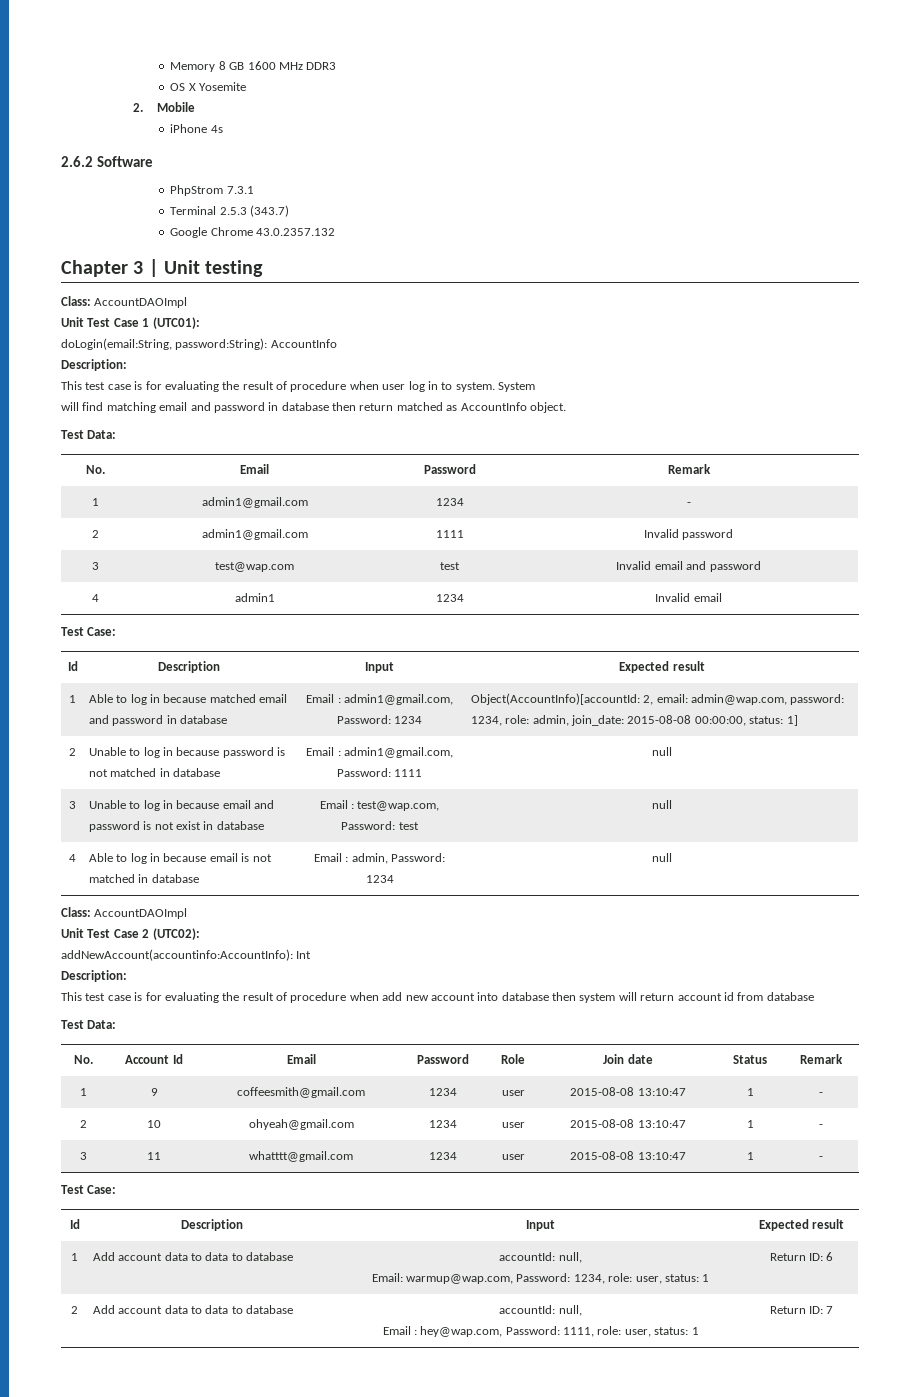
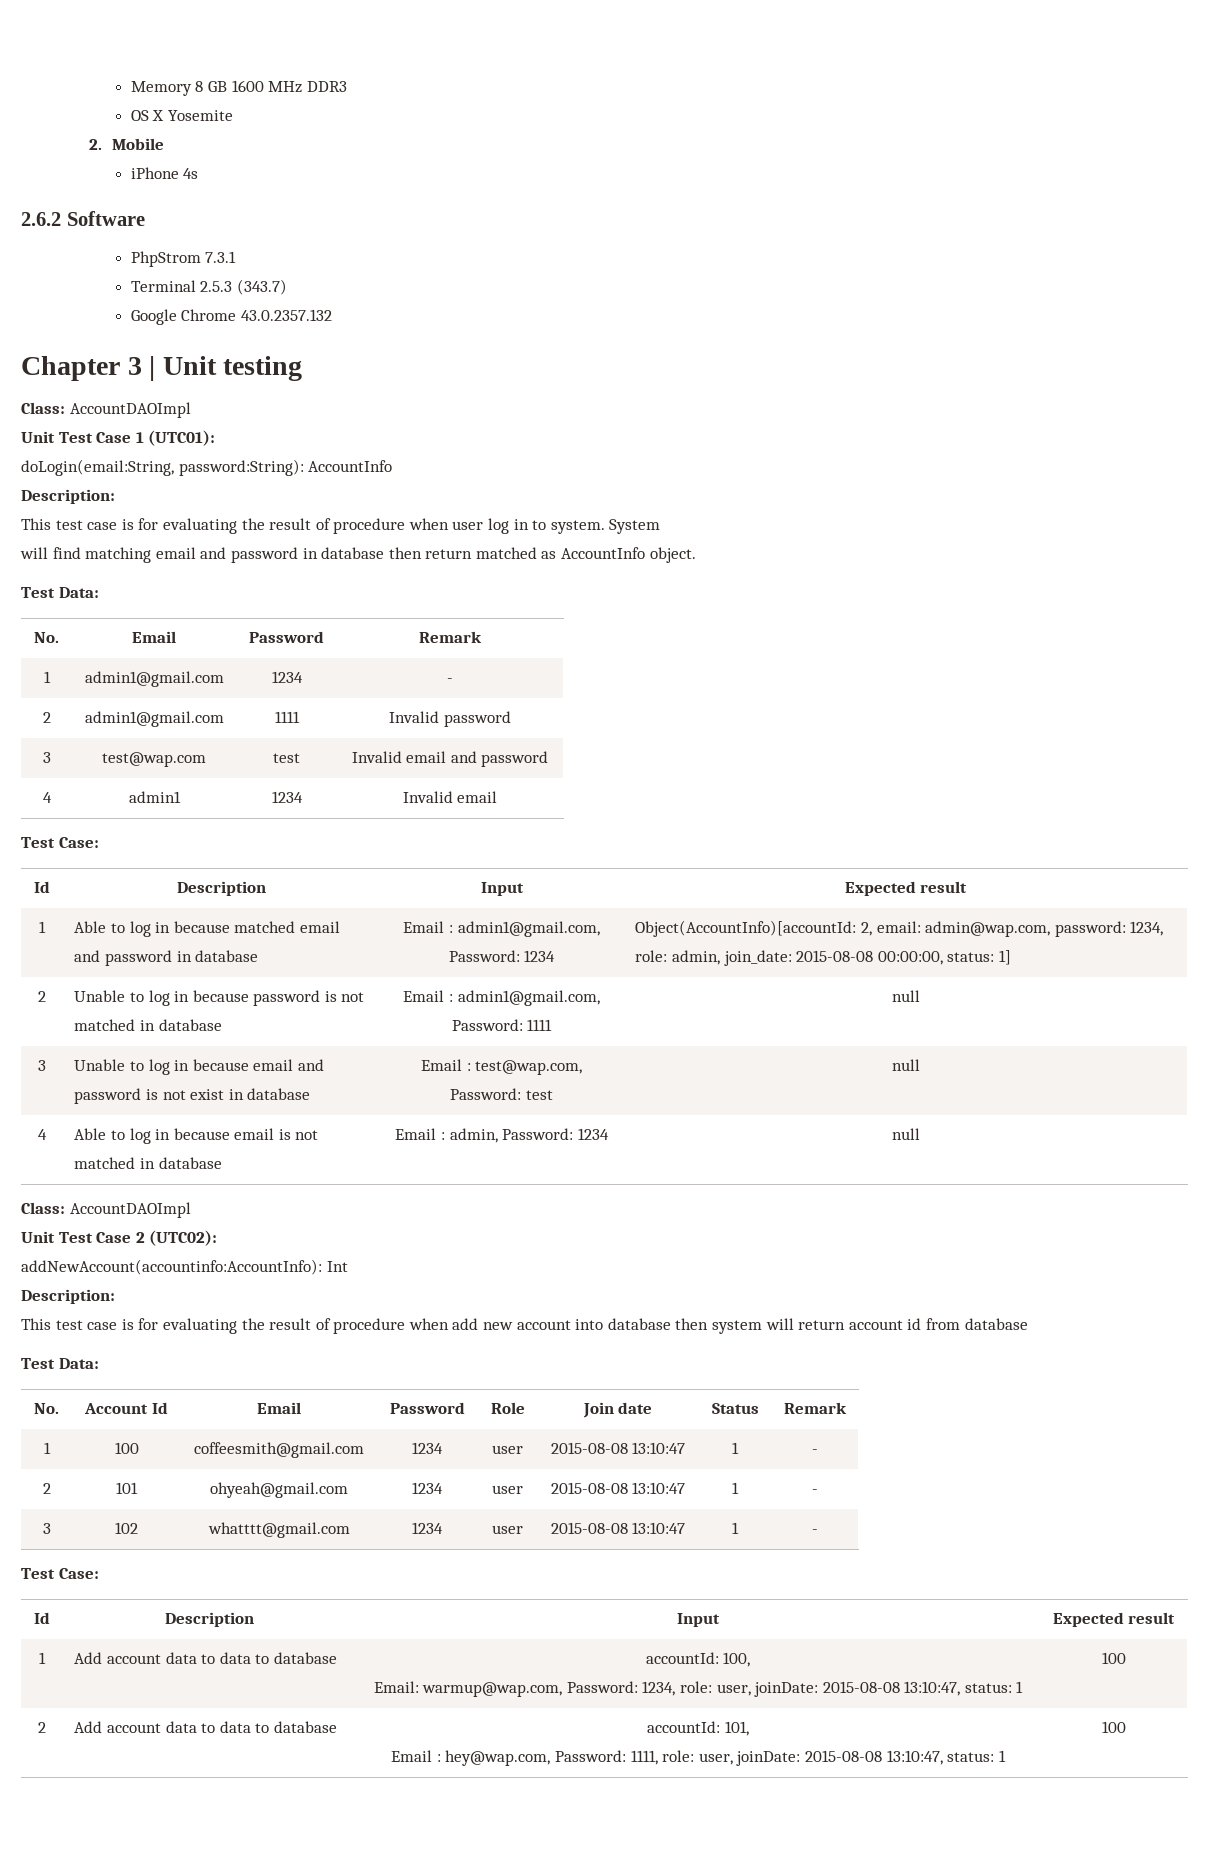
[150,1088,158,1096] 9 -> [114,1442,139,1454] 100
[147,1120,161,1128] 10 -> [116,1482,138,1494] 101
[147,1152,161,1160] 11 -> [115,1522,138,1534] 102
[558,1252,582,1263] null, -> [723,1652,751,1667] 100,
[664,1274,710,1282] [769,1252,834,1261] status: 1 | Return ID: 6 -> [754,1681,1024,1697] [1101,1652,1126,1664] joinDate: 2015-08-08 13:10:47, status: 1 | 100
[558,1305,582,1316] null, -> [724,1721,749,1736] 101,
[654,1327,699,1335] [769,1306,834,1314] status: 1 | Return ID: 7 -> [736,1750,1006,1766] [1101,1721,1126,1733] joinDate: 2015-08-08 13:10:47, status: 1 | 100

